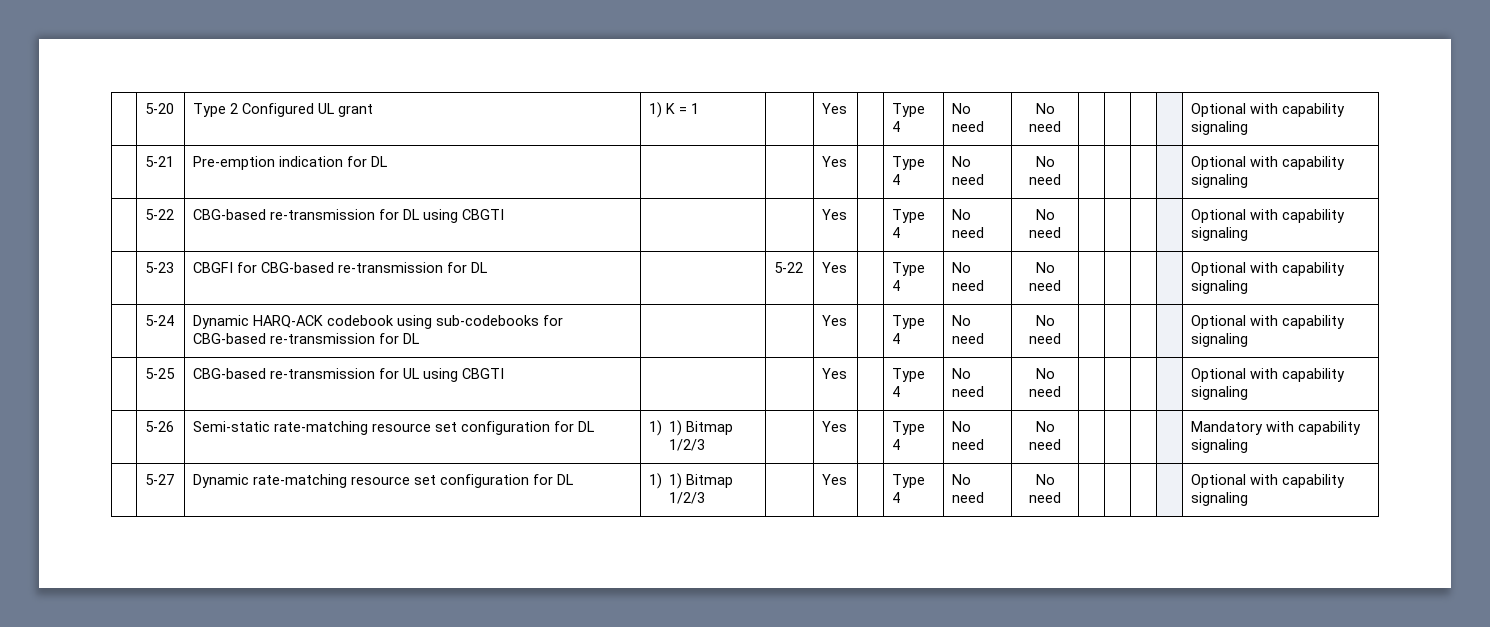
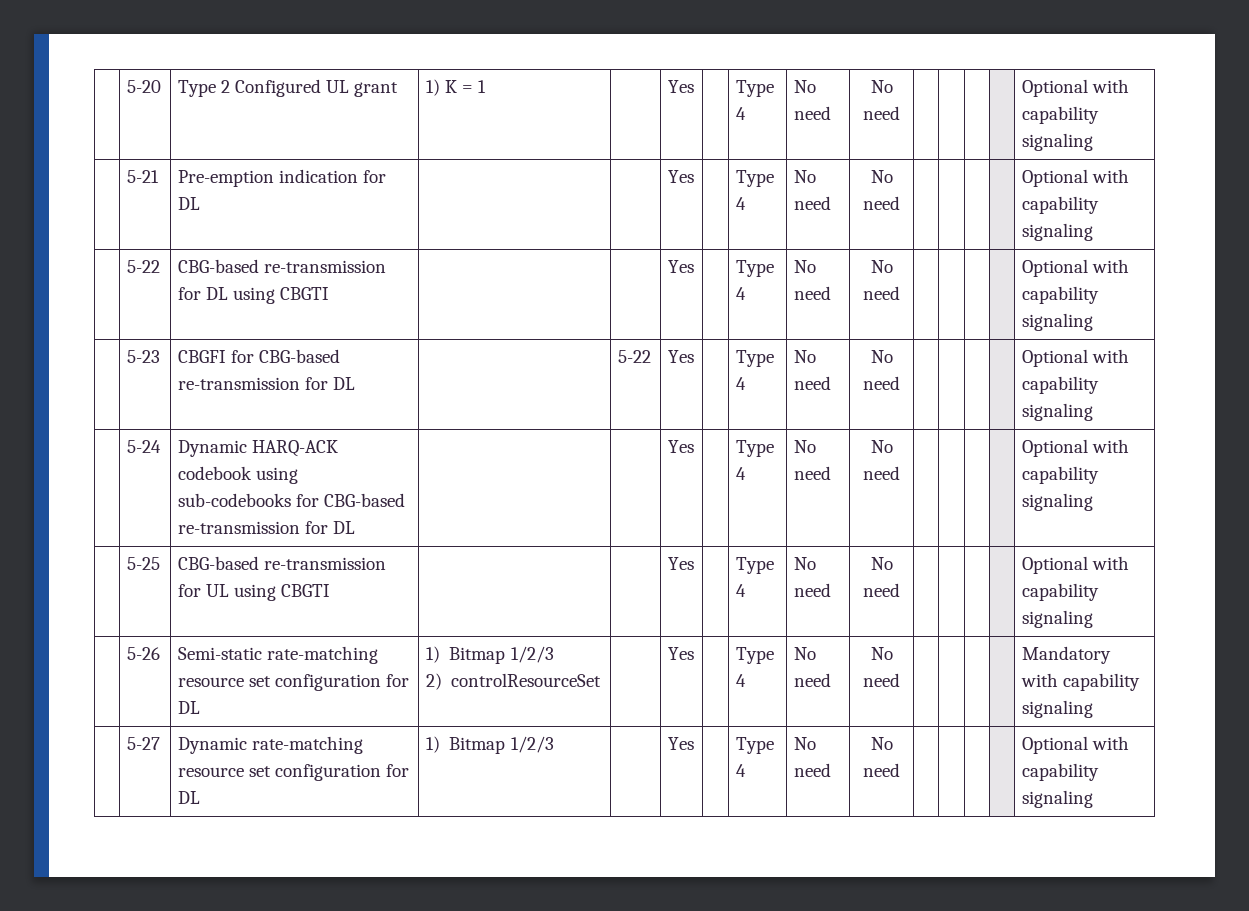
[669,420,734,436] [669,439,706,451] 1) Bitmap 1/2/3 -> [449,646,554,664] [425,673,602,690] Bitmap 1/2/3 // 2) controlResourceSet
[669,473,683,489] 1) -> (440, 744) none

